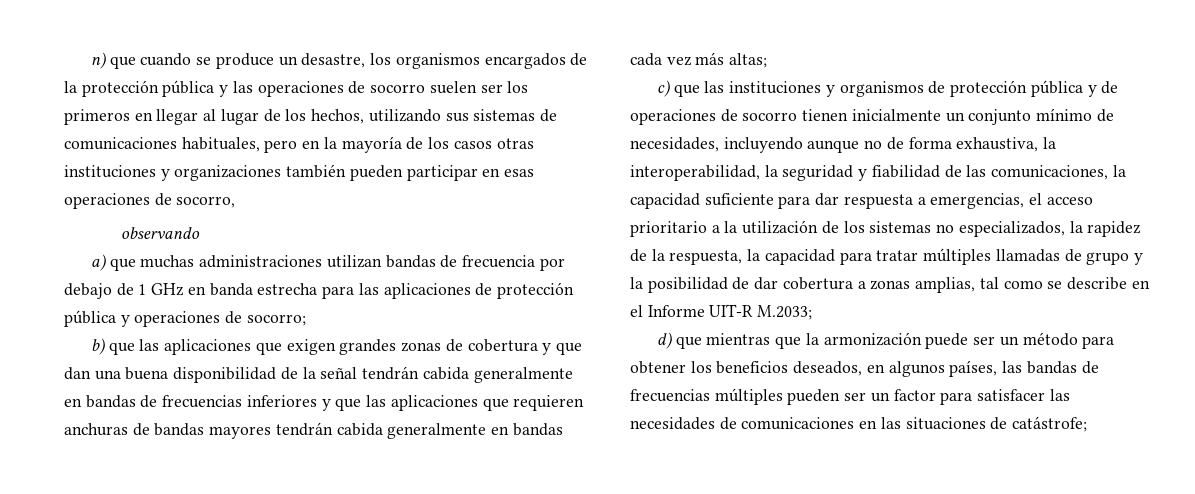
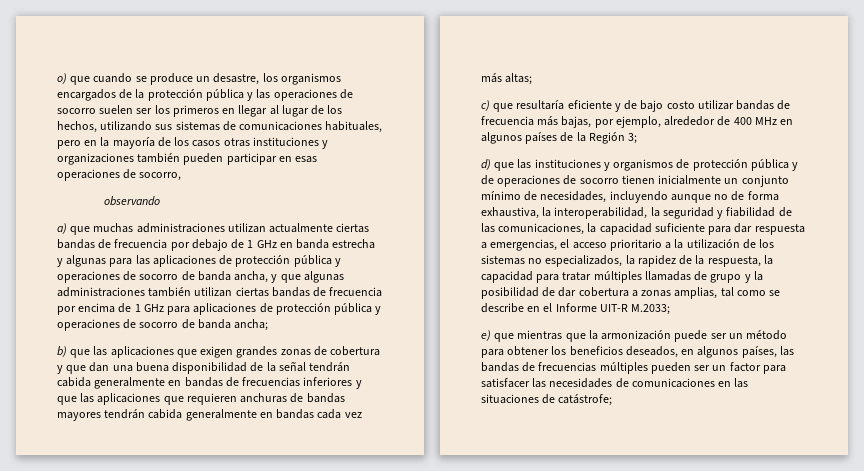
[91,52,107,69] n) -> [57,73,67,84] o)
(382, 261) none -> [269,223,370,233] actualmente ciertas
(318, 289) none -> [57,255,107,267] y algunas
[246,314,306,326] socorro; -> [139,271,344,283] [57,287,383,297] [57,303,382,315] [57,319,269,331] socorro de banda ancha, y que algunas administraciones también utilizan ciertas bandas de frecuencia por encima de 1 GHz para aplicaciones de protección pública y operaciones de socorro de banda ancha;
(700, 90) none -> [516,100,791,112] [481,116,794,128] [481,132,638,144] [481,159,515,171] resultaría eficiente y de bajo costo utilizar bandas de frecuencia más bajas, por ejemplo, alrededor de 400 MHz en algunos países de la Región 3; // d) que
[657,332,673,349] d) -> [481,330,491,341] e)

